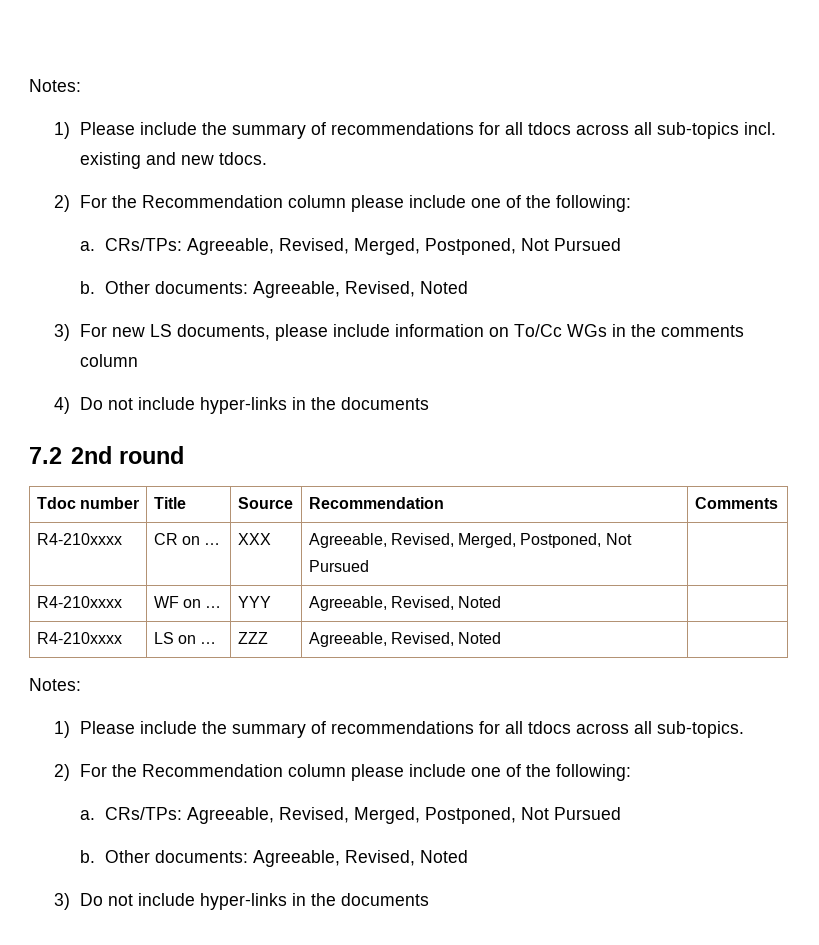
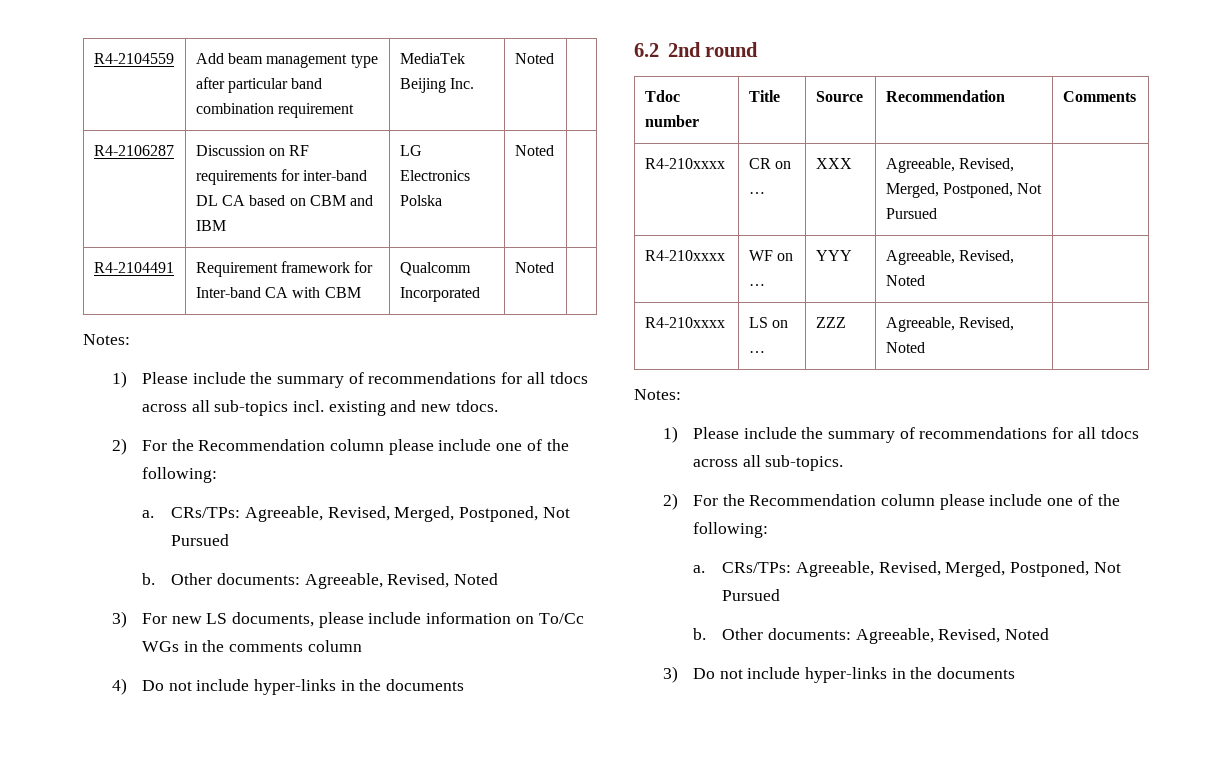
(29, 85) none -> [93,53,174,64] [195,53,378,68] [195,77,323,93] [195,103,355,118] [399,53,465,64] [399,78,475,93] [514,53,554,64] [93,145,174,156] [195,145,310,156] [195,169,368,185] [195,195,374,206] [195,220,226,231] [399,145,422,156] [399,170,470,181] [399,195,442,206] [514,145,554,156] [93,262,174,273] [195,261,374,277] [195,287,361,298] [399,262,471,276] [399,287,480,302] [514,262,554,273] R4-2104559 | Add beam management type after particular band combination requirement | MediaTek Beijing Inc. | Noted | // R4-2106287 | Discussion on RF requirements for inter-band DL CA based on CBM and IBM | LG Electronics Polska | Noted | // R4-2104491 | Requirement framework for Inter-band CA with CBM | Qualcomm Incorporated | Noted | //
[29,447,62,464] 7.2 -> [634,43,659,57] 6.2

